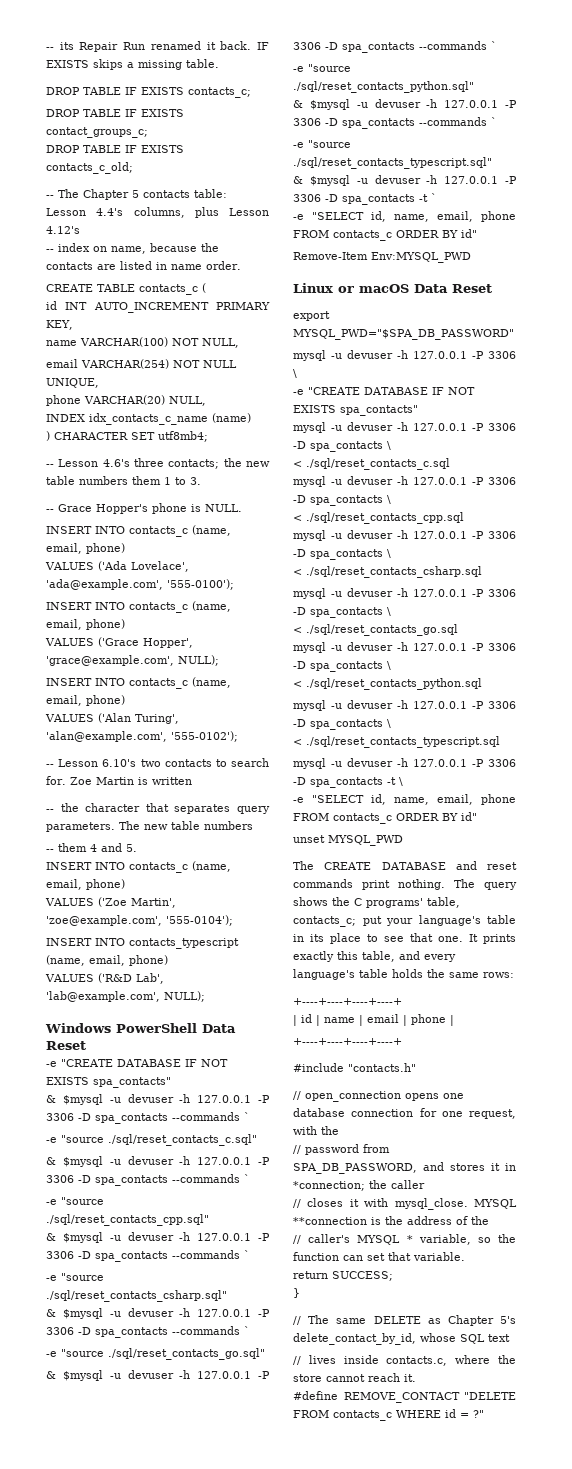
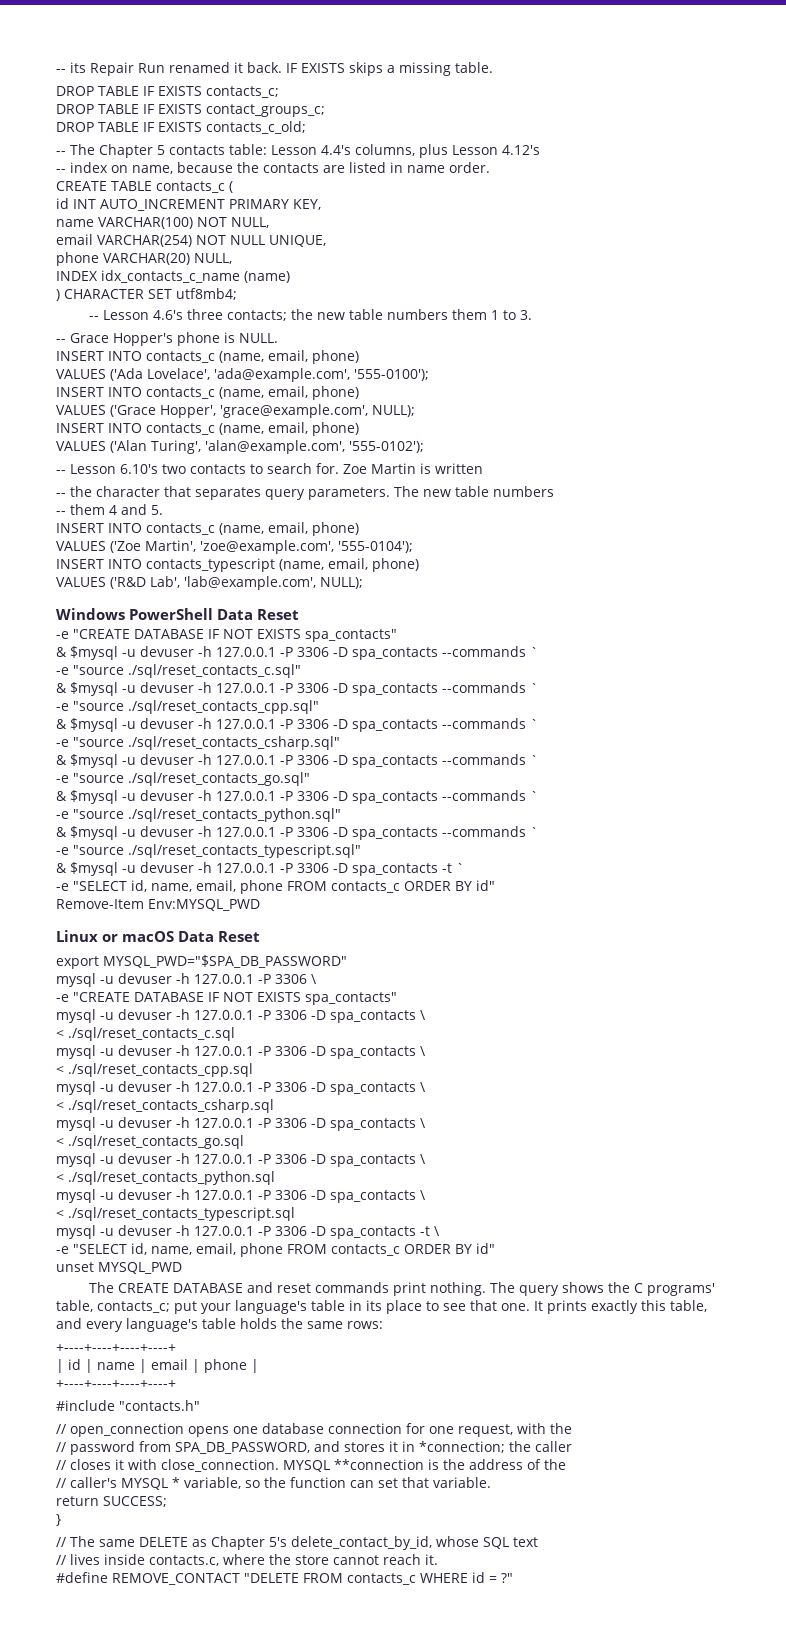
[394,1198,468,1210] mysql_close. -> [161,1459,279,1472] close_connection.

